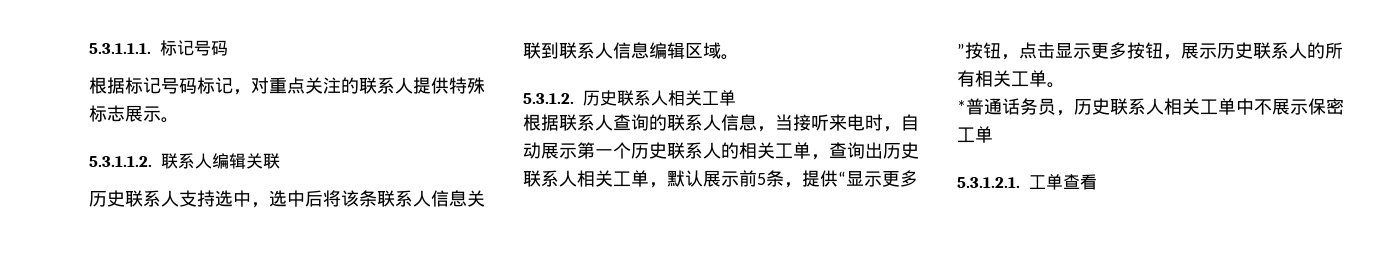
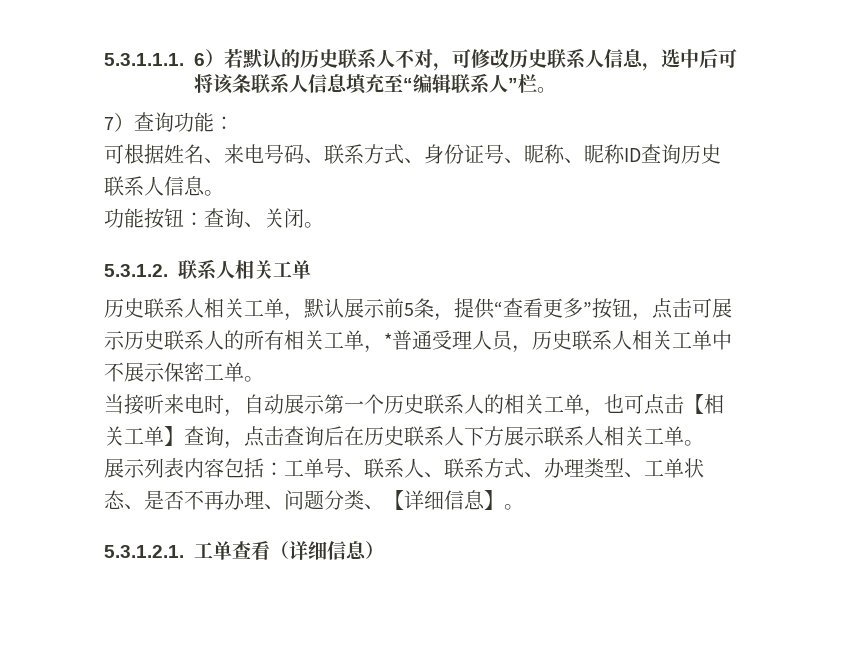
[159,40,228,56] [89,77,485,95] [89,105,179,123] [89,153,280,169] [89,190,251,207] 标记号码 // 根据标记号码标记，对重点关注的联系人提供特殊标志展示。 // 5.3.1.1.2.联系人编辑关联 // 历史联系人支持选中 -> [194,48,644,71] 6）若默认的历史联系人不对，可修改历史联系人信息
(323, 198) none -> [718,49,737,68] 可
[467,190,485,207] [523,42,739,60] [523,90,736,106] [523,114,775,132] 关联到联系人信息编辑区域。 // 5.3.1.2.历史联系人相关工单 // 根据联系人查询的联系人信息， -> [346,73,556,95] [104,112,234,132] [104,144,721,164] [104,176,224,196] [104,208,324,229] [104,259,311,280] [104,298,732,321] [104,330,732,353] [104,362,264,382] 填充至“编辑联系人”栏。 // 7）查询功能： // 可根据姓名、来电号码、联系方式、身份证号、昵称、昵称ID查询历史联系人信息。 // 功能按钮：查询、关闭。 // 5.3.1.2.联系人相关工单 // 历史联系人相关工单，默认展示前5条，提供“查看更多”按钮，点击可展示历史联系人的所有相关工单，*普通受理人员，历史联系人相关工单中不展示保密工单。 //
[829,142,919,159] [523,170,918,188] [957,42,1343,60] [957,70,1065,88] [957,98,1344,116] [957,126,993,143] 查询出历史联系人相关工单，默认展示前5条，提供“显示更多”按钮，点击显示更多按钮，展示历史联系人的所有相关工单。 // *普通话务员，历史联系人相关工单中不展示保密工单 -> [604,394,724,415] [104,426,704,449] [104,458,704,478] [104,490,524,510] 也可点击【相关工单】查询，点击查询后在历史联系人下方展示联系人相关工单。 // 展示列表内容包括：工单号、联系人、联系方式、办理类型、工单状态、是否不再办理、问题分类、【详细信息】。
(1097, 182) none -> [270,541,384,560] （详细信息）

